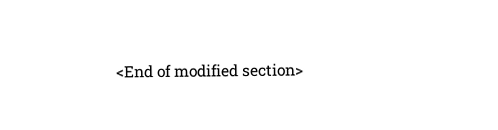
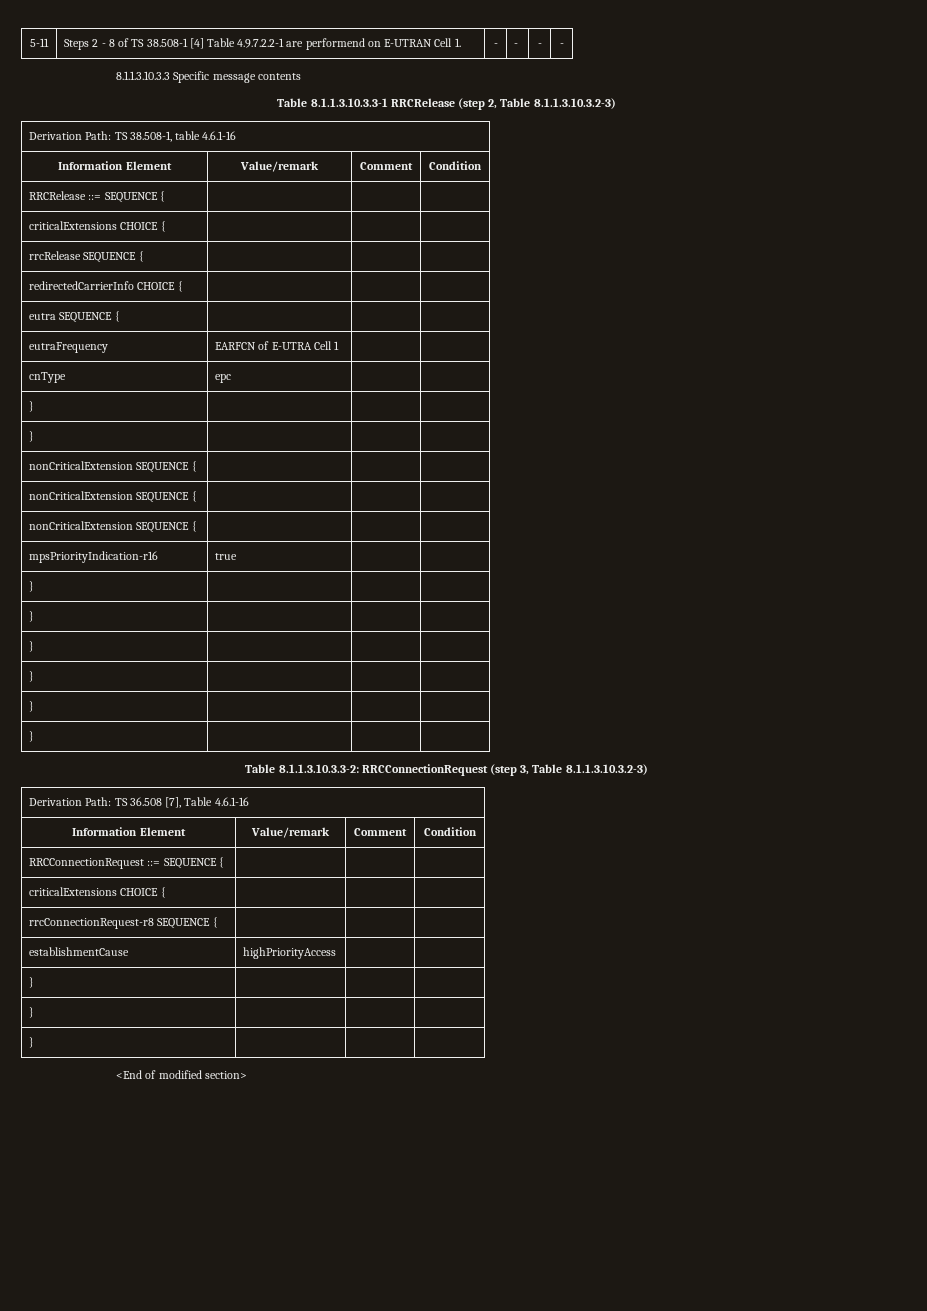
(114, 72) none -> [30,38,49,47] [64,38,461,50] [493,43,498,47] [514,43,519,47] [537,43,542,47] [559,43,564,47] [116,71,301,83] [277,98,616,110] [29,131,237,142] [58,161,172,170] [240,161,319,172] [360,162,413,170] [429,161,482,170] [29,191,165,203] [29,221,166,232] [29,251,144,263] [29,281,183,292] [29,311,120,323] [29,342,109,353] [215,341,340,350] [29,372,67,383] [215,374,232,383] [29,401,35,412] [29,431,35,442] [29,461,197,473] [29,491,197,503] [29,521,197,533] [29,551,159,563] [215,553,238,560] [29,581,35,592] [29,611,35,622] [29,641,35,652] [29,671,35,682] [29,701,35,712] [29,731,35,742] [245,764,648,776] [29,797,249,808] [72,827,186,836] [251,827,330,838] [354,828,407,836] [423,827,477,836] [29,857,224,869] [29,887,166,898] [29,917,218,929] [29,947,130,956] [243,947,337,959] [29,977,35,988] [29,1007,35,1018] [29,1037,35,1048] 5-11 | Steps 2 - 8 of TS 38.508-1 [4] Table 4.9.7.2.2-1 are performend on E-UTRAN Cell 1. | - | - | - | - // 8.1.1.3.10.3.3 Specific message contents // Table 8.1.1.3.10.3.3-1 RRCRelease (step 2, Table 8.1.1.3.10.3.2-3) // Derivation Path: TS 38.508-1, table 4.6.1-16 // Information Element | Value/remark | Comment | Condition // RRCRelease ::= SEQUENCE { | | | // criticalExtensions CHOICE { | | | // rrcRelease SEQUENCE { | | | // redirectedCarrierInfo CHOICE { | | | // eutra SEQUENCE { | | | // eutraFrequency | EARFCN of E-UTRA Cell 1 | | // cnType | epc | | // } | | | // } | | | // nonCriticalExtension SEQUENCE { | | | // nonCriticalExtension SEQUENCE { | | | // nonCriticalExtension SEQUENCE { | | | // mpsPriorityIndication-r16 | true | | // } | | | // } | | | // } | | | // } | | | // } | | | // } | | | // Table 8.1.1.3.10.3.3-2: RRCConnectionRequest (step 3, Table 8.1.1.3.10.3.2-3) // Derivation Path: TS 36.508 [7], Table 4.6.1-16 // Information Element | Value/remark | Comment | Condition // RRCConnectionRequest ::= SEQUENCE { | | | // criticalExtensions CHOICE { | | | // rrcConnectionRequest-r8 SEQUENCE { | | | // establishmentCause | highPriorityAccess | | // } | | | // } | | | // } | | | //

